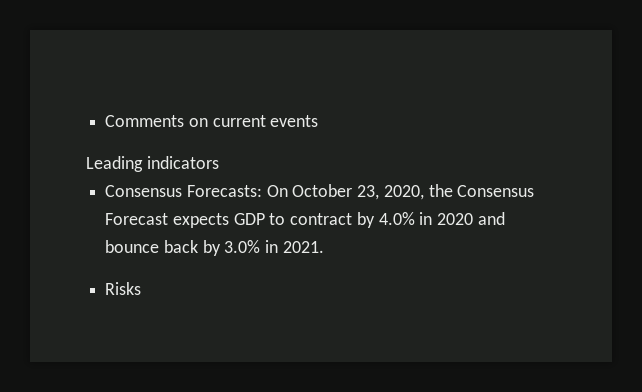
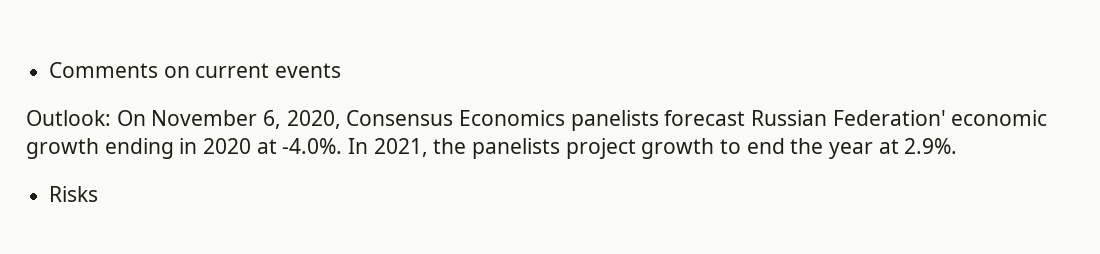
[86,156,219,172] [105,184,535,200] [105,212,505,228] [105,240,324,256] Leading indicators // Consensus Forecasts: On October 23, 2020, the Consensus Forecast expects GDP to contract by 4.0% in 2020 and bounce back by 3.0% in 2021. -> [26,110,1048,131] [26,138,958,159] Outlook: On November 6, 2020, Consensus Economics panelists forecast Russian Federation' economic growth ending in 2020 at -4.0%. In 2021, the panelists project growth to end the year at 2.9%.

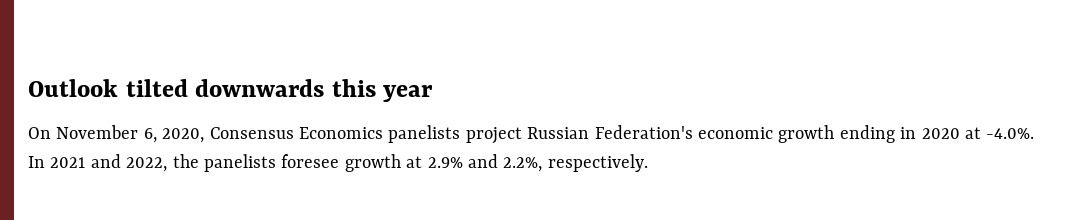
[49,62,342,78] [26,110,111,126] Comments on current events // Outlook: -> [28,79,434,102] Outlook tilted downwards this year //
[664,110,946,126] forecast Russian Federation' -> [465,125,693,144] project Russian Federation's
[373,138,958,159] [49,186,99,202] 2021, the panelists project growth to end the year at 2.9%. // Risks -> [50,154,648,172] 2021 and 2022, the panelists foresee growth at 2.9% and 2.2%, respectively.

